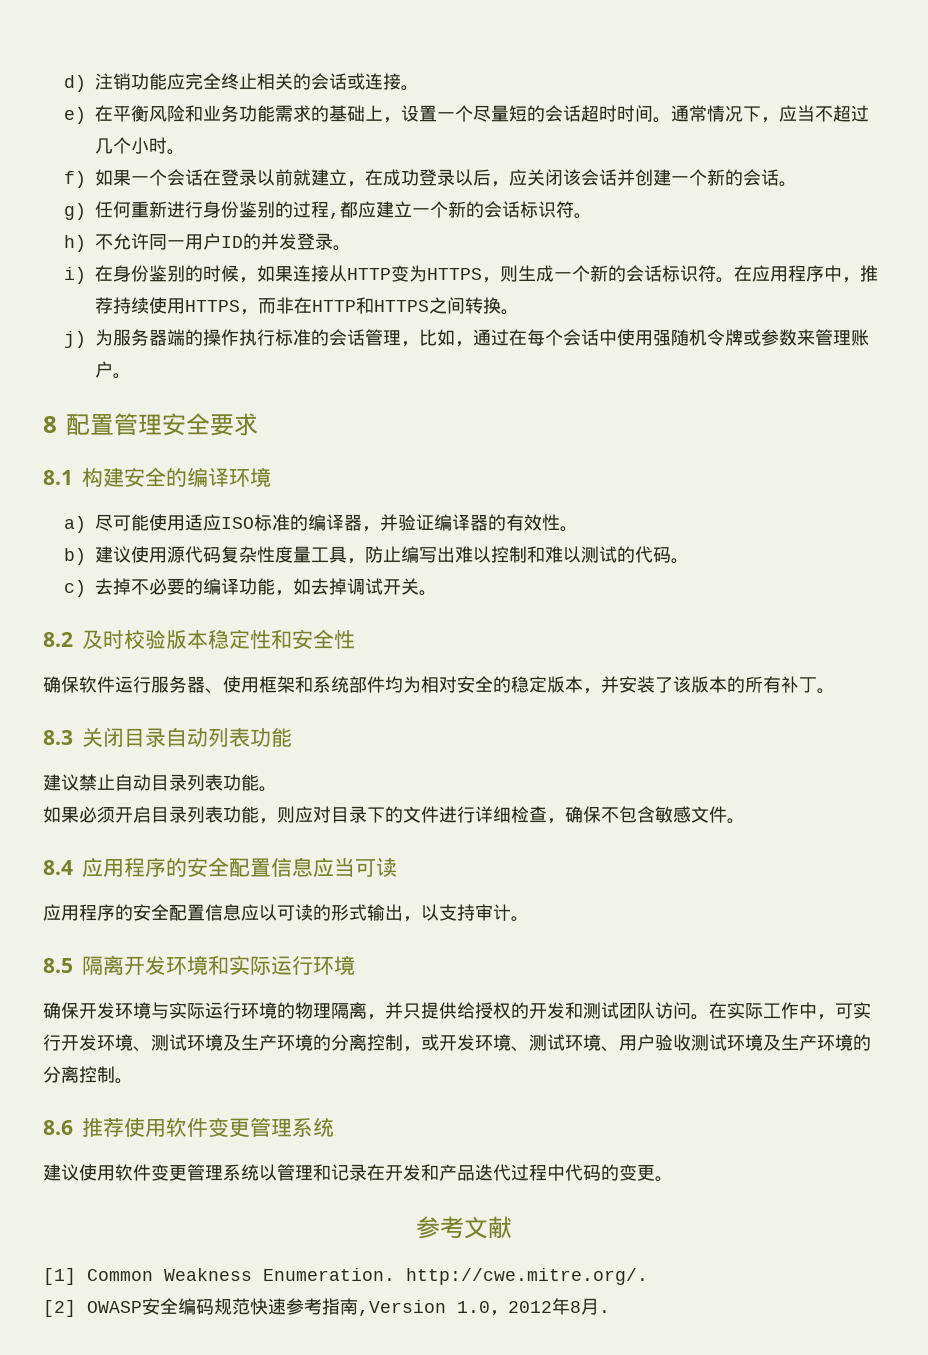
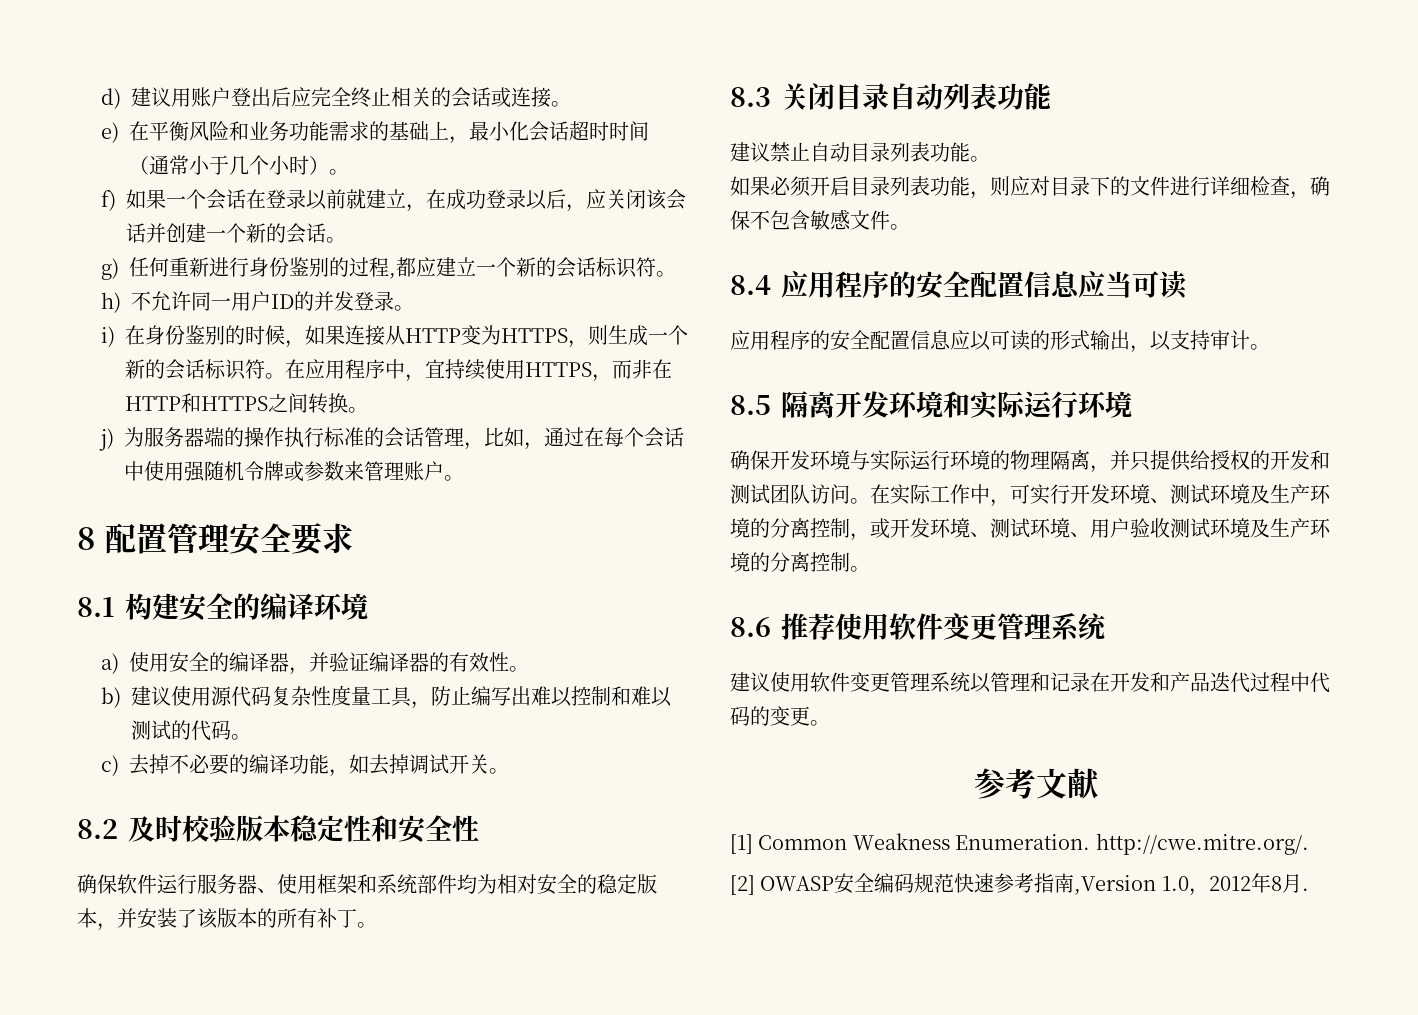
[94,73,167,90] 注销功能 -> [130,87,291,107] 建议用账户登出后
[400,105,869,123] 设置一个尽量短的会话超时时间。通常情况下，应当不超过 -> [468,121,649,142] [128,155,229,175] 最小化会话超时时间（通常小于
(167, 145) none -> [308,156,329,175] ）
[859,265,878,282] [94,297,113,314] 推荐 -> [424,359,445,378] 宜
[94,514,290,531] 尽可能使用适应ISO标准 -> [128,652,209,673] 使用安全

